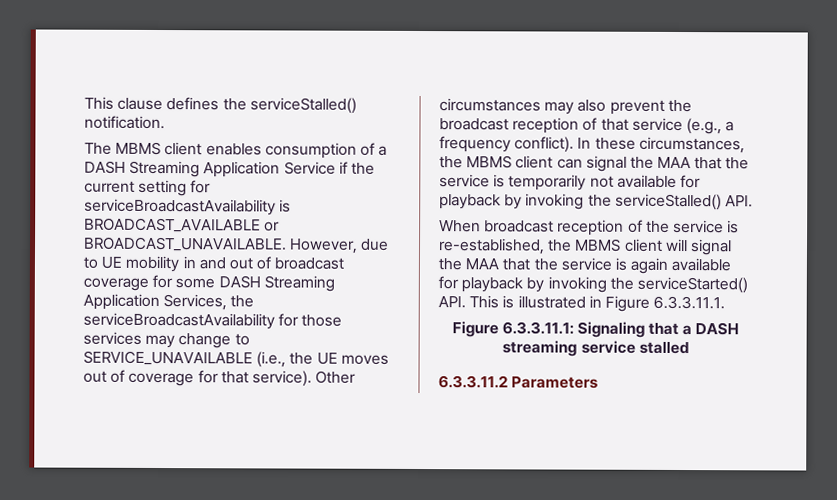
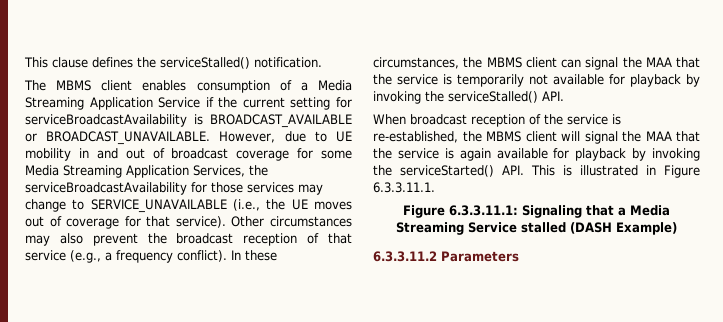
[84,160,126,174] DASH -> [318,80,352,91] Media
[218,275,261,289] DASH -> [25,165,59,176] Media
[695,322,740,336] [502,340,636,357] DASH streaming service -> [630,205,670,216] [396,222,517,235] Media Streaming Service
(689, 348) none -> [570,222,677,235] (DASH Example)

